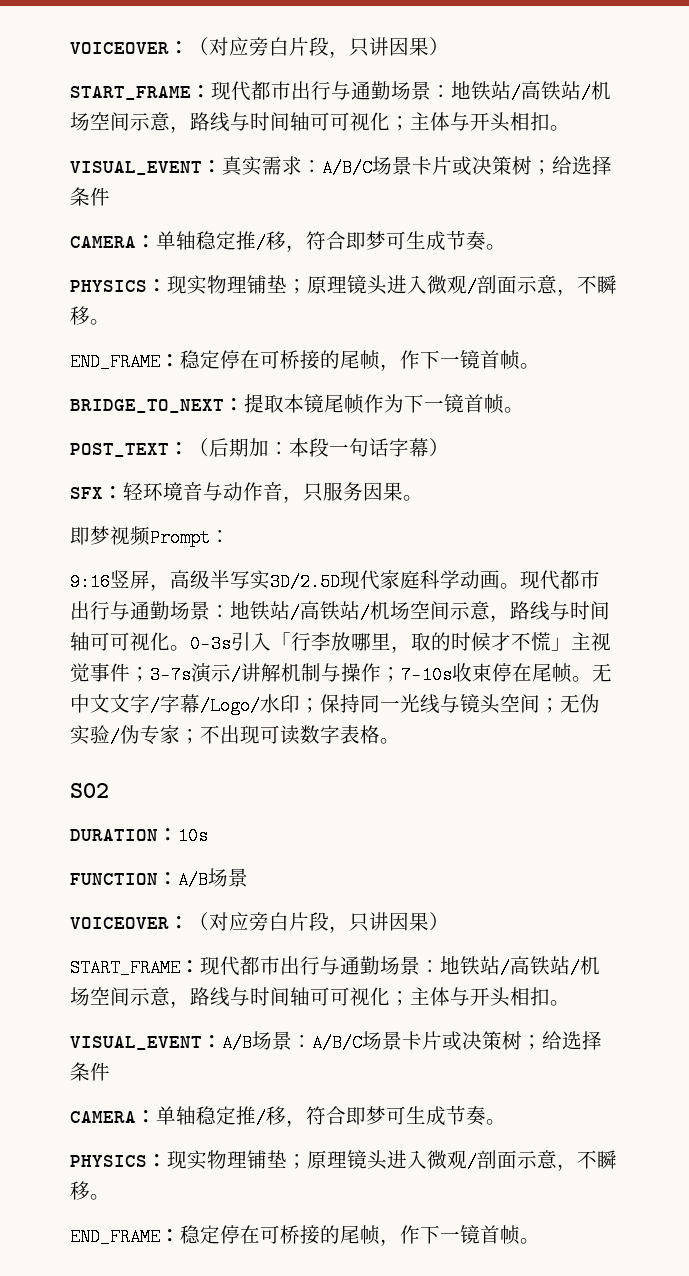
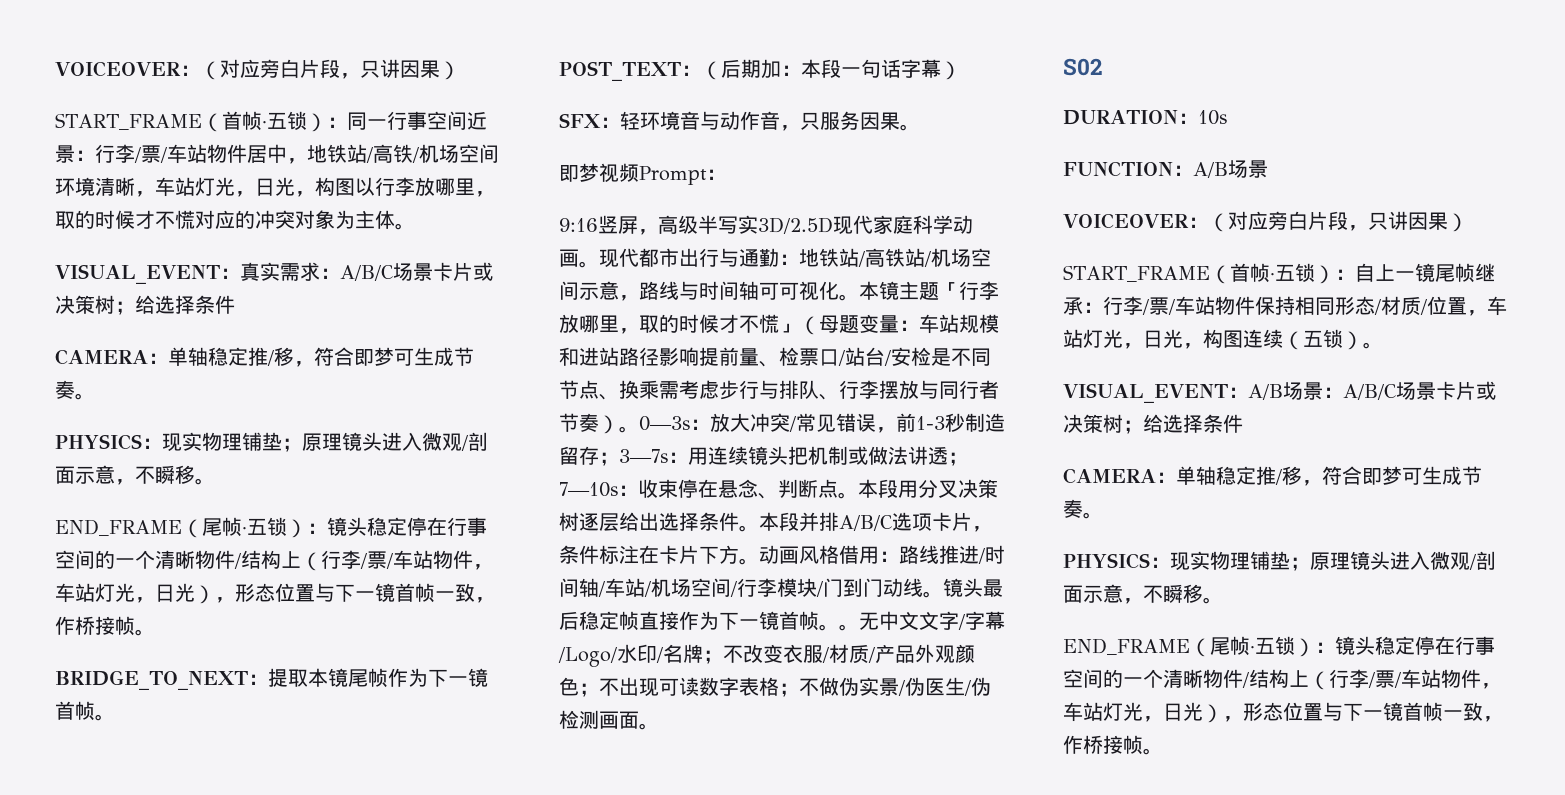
[70,37,449,58] [70,81,611,102] [70,112,550,133] VOICEOVER：（对应旁白片段，只讲因果） // START_FRAME：现代都市出行与通勤场景：地铁站/高铁站/机场空间示意，路线与时间轴可可视化；主体与开头相扣 -> [55,59,460,80] [55,111,487,132] [55,144,499,164] [55,177,495,197] [55,210,395,229] VOICEOVER：（对应旁白片段，只讲因果） // START_FRAME（首帧·五锁）：同一行事空间近景：行李/票/车站物件居中，地铁站/高铁/机场空间环境清晰，车站灯光，日光，构图以行李放哪里，取的时候才不慌对应的冲突对象为主体
[160,350,500,371] ：稳定停在可桥接的尾帧，作下一镜首 -> [182,517,487,538] [55,550,493,571] [55,583,495,604] [55,616,115,635] （尾帧·五锁）：镜头稳定停在行事空间的一个清晰物件/结构上（行李/票/车站物件，车站灯光，日光），形态位置与下一镜首帧一致，作桥接
[170,601,210,620] 场景 -> (779, 257) none
[190,632,271,653] 0—3s引入 -> [859,281,939,300] 本镜主题
[571,632,611,651] [70,663,572,684] 主视觉事件；3—7s演示/讲解机制与操作；7—10s收束停在尾帧 -> [799,314,999,335] [559,347,991,367] [559,380,999,400] [559,413,1005,434] [559,446,968,466] [559,479,998,499] [559,512,992,532] [559,545,1005,565] [559,578,1003,598] [559,611,839,631] （母题变量：车站规模和进站路径影响提前量、检票口/站台/安检是不同节点、换乘需考虑步行与排队、行李摆放与同行者节奏）。0—3s：放大冲突/常见错误，前1-3秒制造留存；3—7s：用连续镜头把机制或做法讲透；7—10s：收束停在悬念、判断点。本段用分叉决策树逐层给出选择条件。本段并排A/B/C选项卡片，条件标注在卡片下方。动画风格借用：路线推进/时间轴/车站/机场空间/行李模块/门到门动线。镜头最后稳定帧直接作为下一镜首帧。
[300,694,600,714] [70,725,180,746] ；保持同一光线与镜头空间；无伪实验/伪专家 -> [656,644,975,664] [559,677,579,696] /名牌；不改变衣服/材质/产品外观颜色
(380, 734) none -> [779,677,991,697] [559,710,639,729] ；不做伪实景/伪医生/伪检测画面
[180,956,600,977] [70,987,550,1008] ：现代都市出行与通勤场景：地铁站/高铁站/机场空间示意，路线与时间轴可可视化；主体与开头相扣 -> [1209,263,1495,284] [1063,296,1507,316] [1063,329,1363,350] （首帧·五锁）：自上一镜尾帧继承：行李/票/车站物件保持相同形态/材质/位置，车站灯光，日光，构图连续（五锁）
[160,1225,500,1246] ：稳定停在可桥接的尾帧，作下一镜首 -> [1190,636,1495,657] [1063,669,1501,690] [1063,702,1503,723] [1063,735,1123,754] （尾帧·五锁）：镜头稳定停在行事空间的一个清晰物件/结构上（行李/票/车站物件，车站灯光，日光），形态位置与下一镜首帧一致，作桥接

